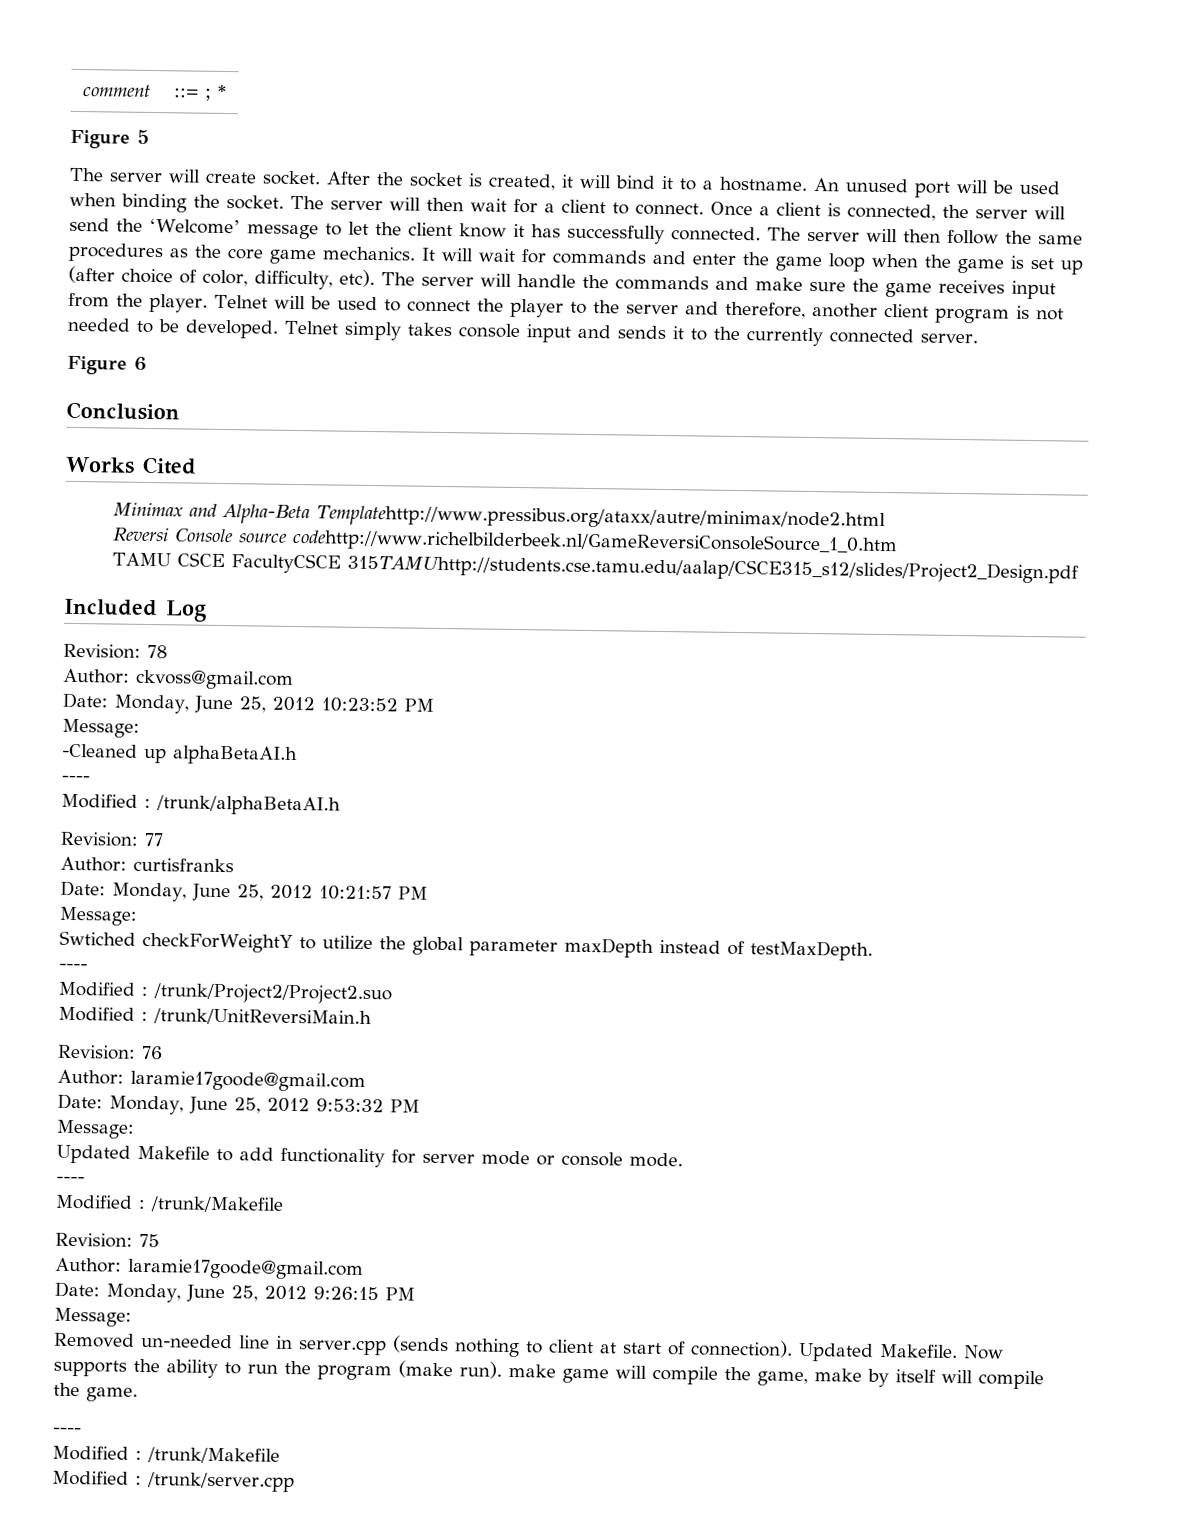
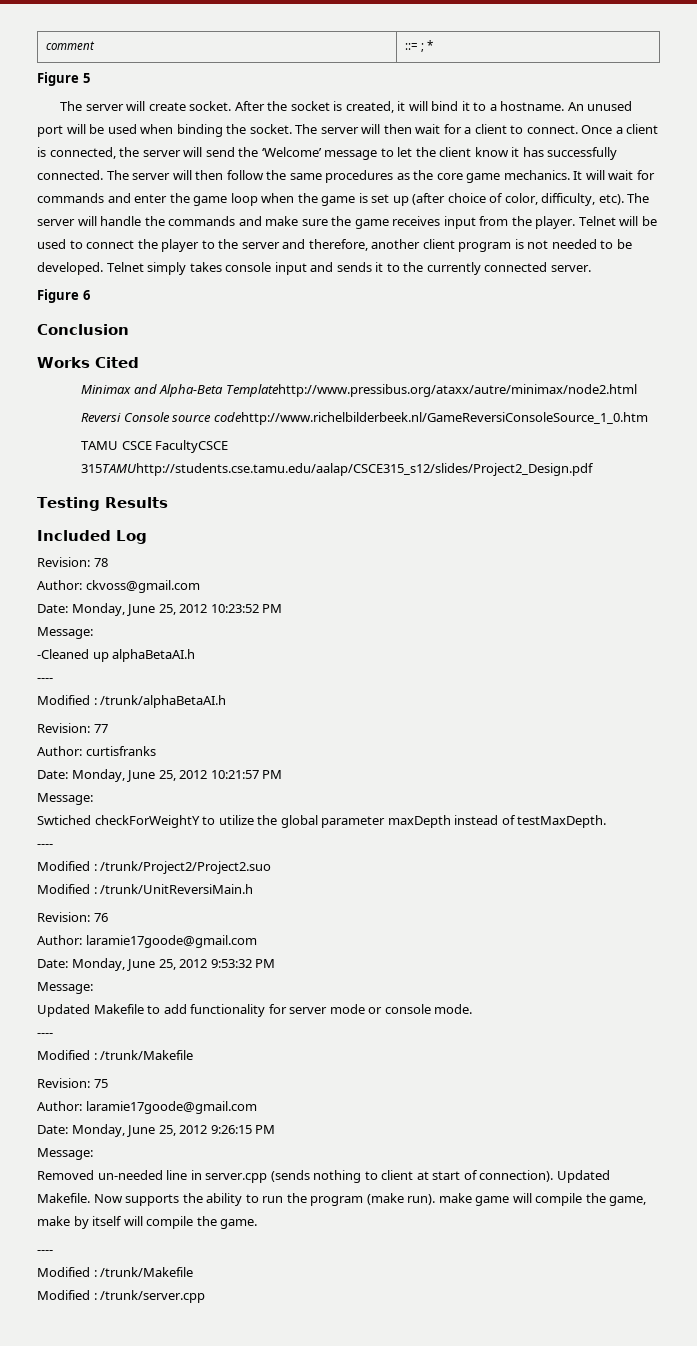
(1080, 569) none -> [37,497,168,511] // Testing Results

